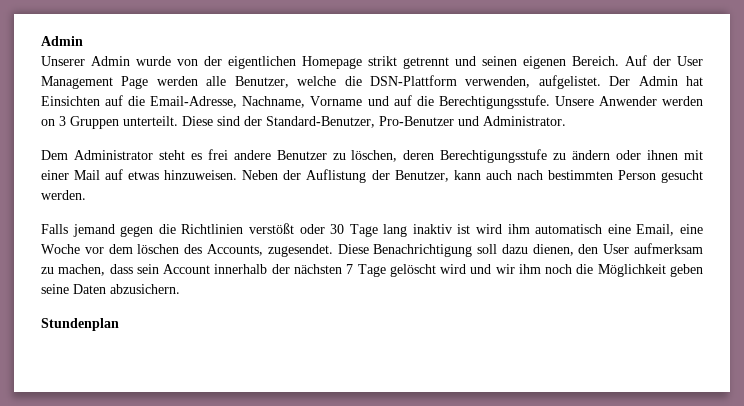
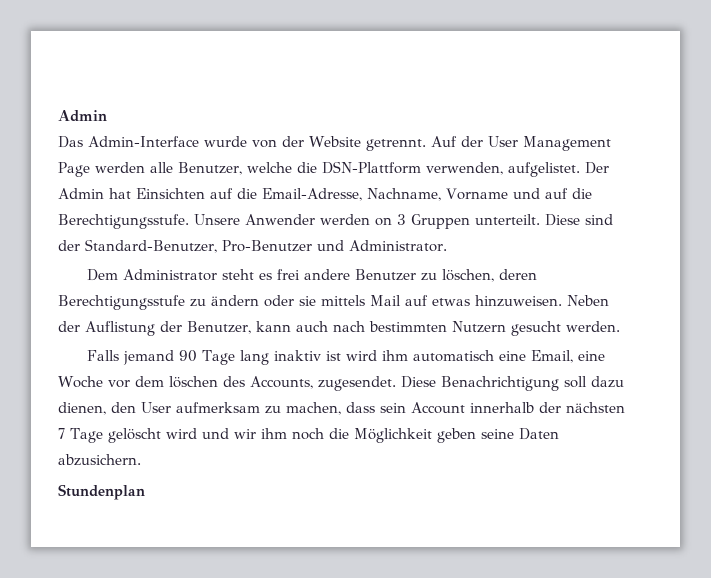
[41,56,130,66] Unserer Admin -> [58,136,199,148] Das Admin-Interface
[228,56,619,69] eigentlichen Homepage strikt getrennt und seinen eigenen Bereich. -> [309,136,426,151] Website getrennt.
[647,150,703,160] [41,170,69,180] ihnen mit einer -> [299,295,365,306] sie mittels
[617,170,656,180] Person -> [452,321,506,333] Nutzern
[120,223,345,237] gegen die Richtlinien verstößt oder 30 -> [178,350,197,362] 90

